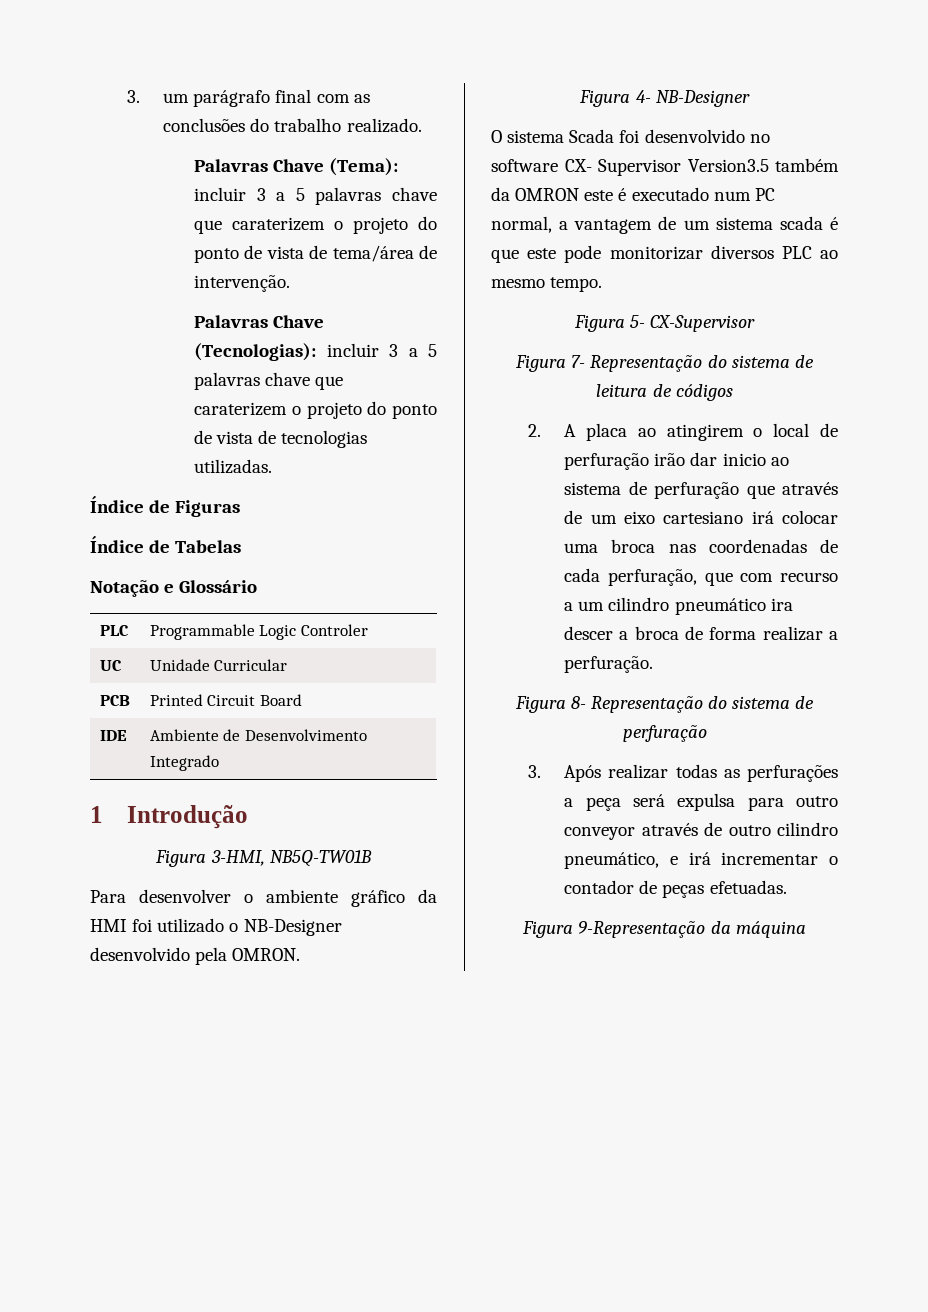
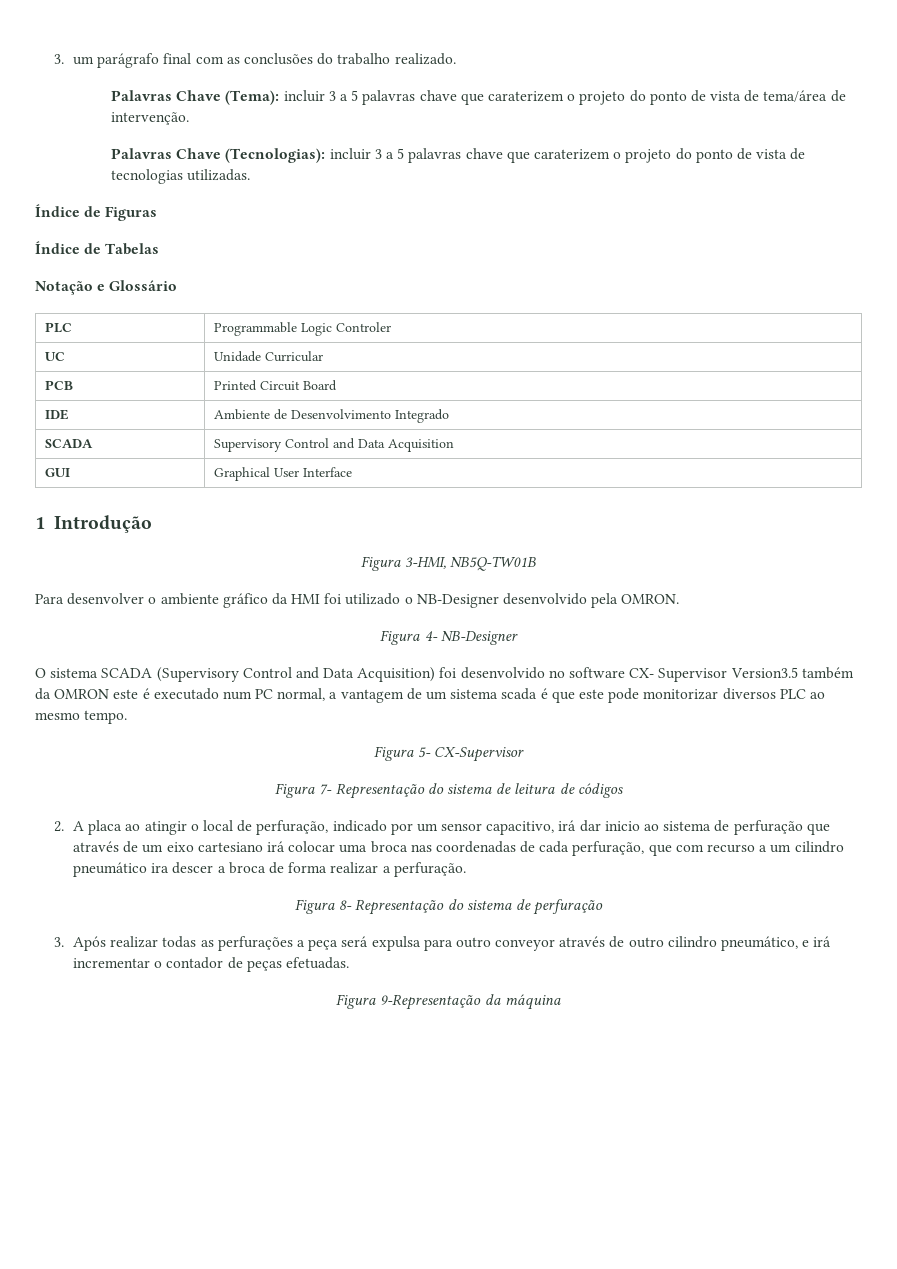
(219, 763) none -> [45,439,94,448] [214,438,455,452] [45,468,71,477] [214,467,353,481] // SCADA | Supervisory Control and Data Acquisition // GUI | Graphical User Interface
[569,129,615,143] Scada -> [101,667,436,682] SCADA (Supervisory Control and Data Acquisition)
[666,424,744,441] atingirem -> [144,821,187,835] atingir
[564,453,686,470] perfuração irão -> [256,820,577,835] perfuração, indicado por um sensor capacitivo, irá

